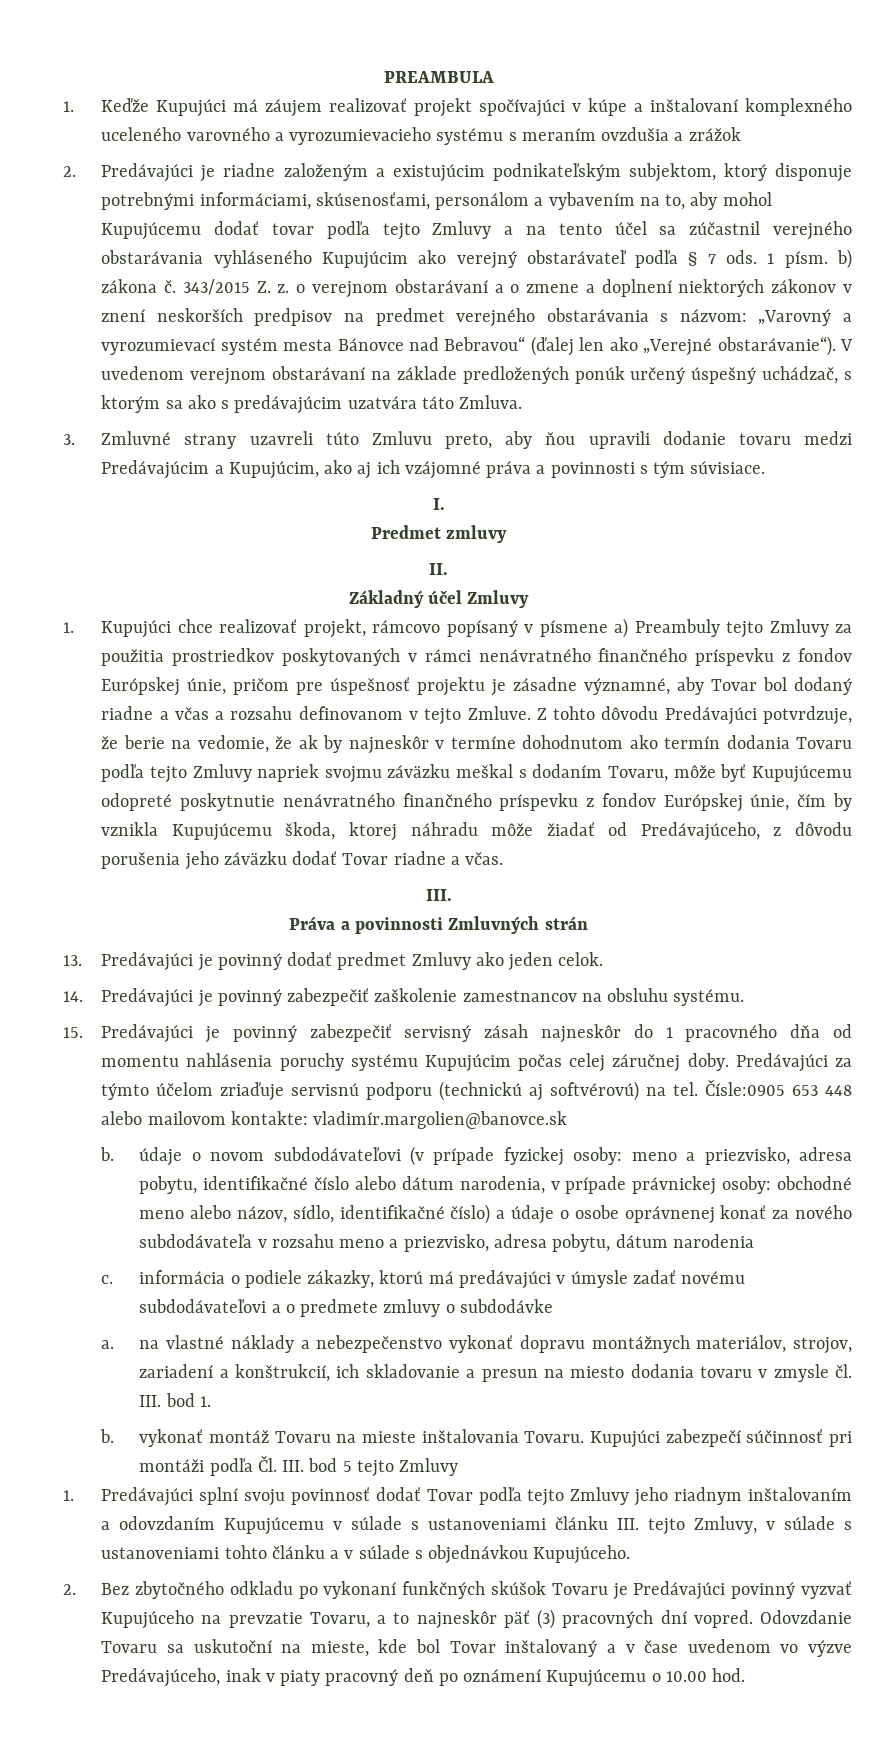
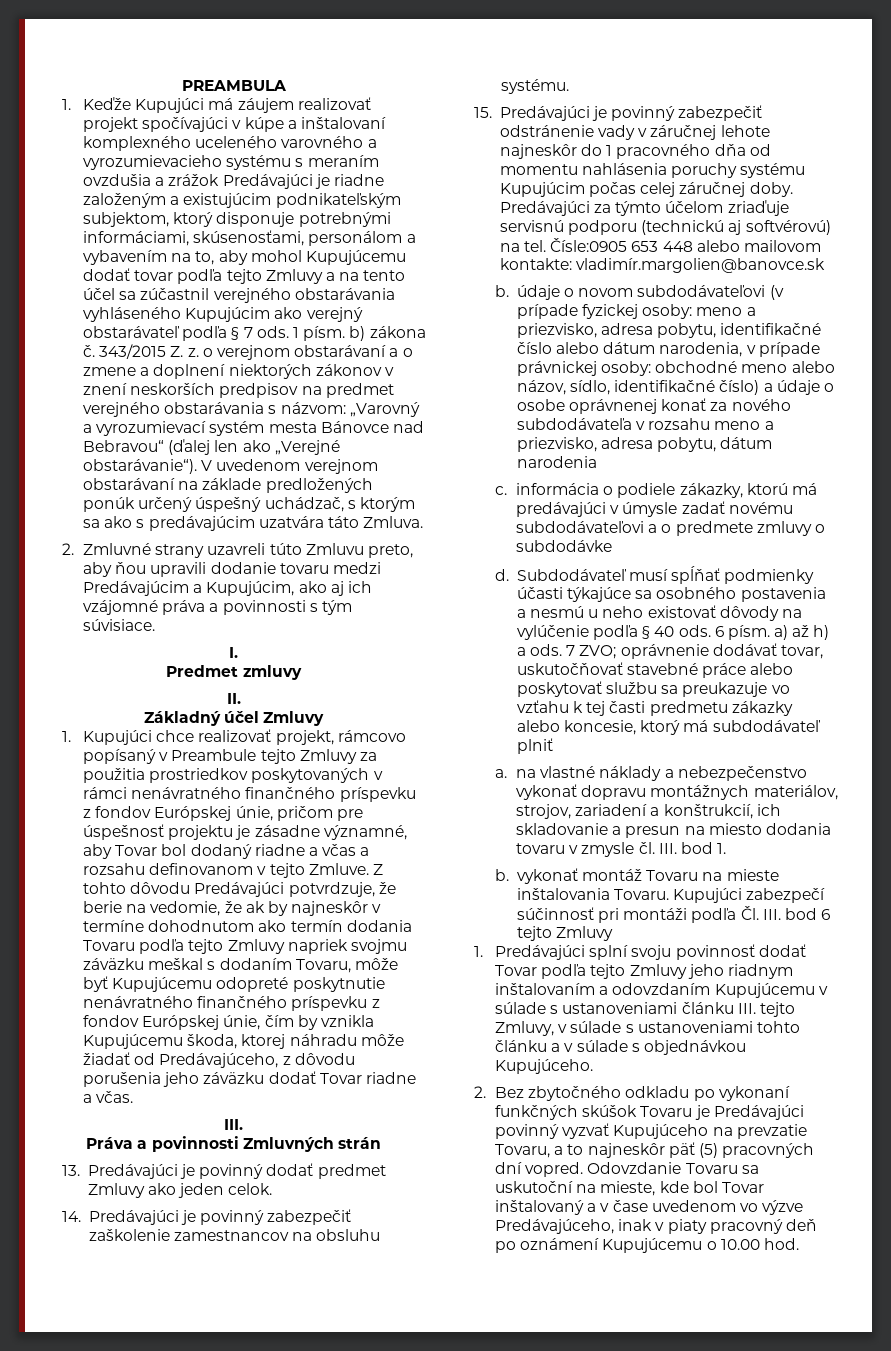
[63,166,77,177] // 2. -> (220, 180) none
[63,434,76,445] 3. -> [62,543,75,555] 2.
[539,618,720,638] písmene a) Preambuly -> [171,749,257,761] Preambule
[404,1024,529,1042] servisný zásah -> [499,125,770,140] odstránenie vady v záručnej lehote
(553, 1306) none -> [495,566,815,584] [516,587,826,602] [516,605,802,621] [516,625,830,640] [516,643,823,659] [516,662,794,678] [516,681,790,697] [516,700,793,716] [516,720,820,735] [516,738,553,754] // d. Subdodávateľ musí spĺňať podmienky účasti týkajúce sa osobného postavenia a nesmú u neho existovať dôvody na vylúčenie podľa § 40 ods. 6 písm. a) až h) a ods. 7 ZVO; oprávnenie dodávať tovar, uskutočňovať stavebné práce alebo poskytovať službu sa preukazuje vo vzťahu k tej časti predmetu zákazky alebo koncesie, ktorý má subdodávateľ plniť
[342,1461,352,1472] 5 -> [821,909,831,920] 6
[537,1609,556,1629] (3) -> [698,1143,718,1158] (5)

